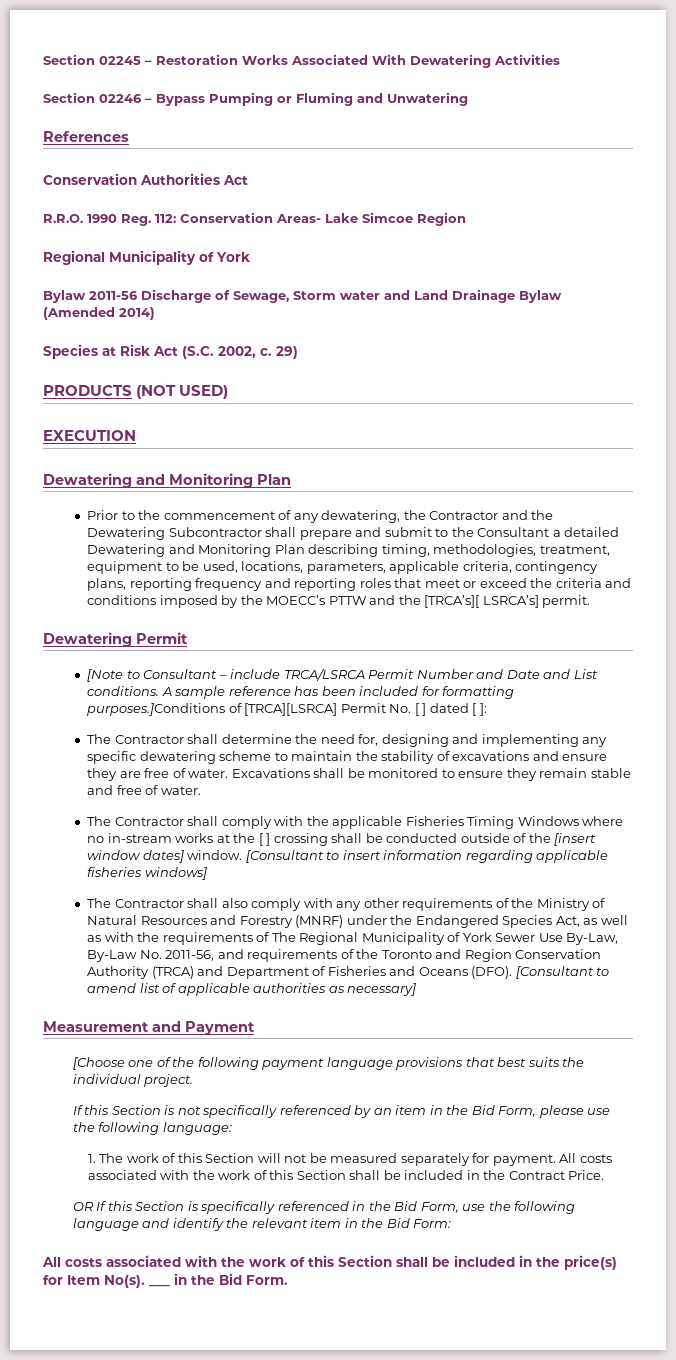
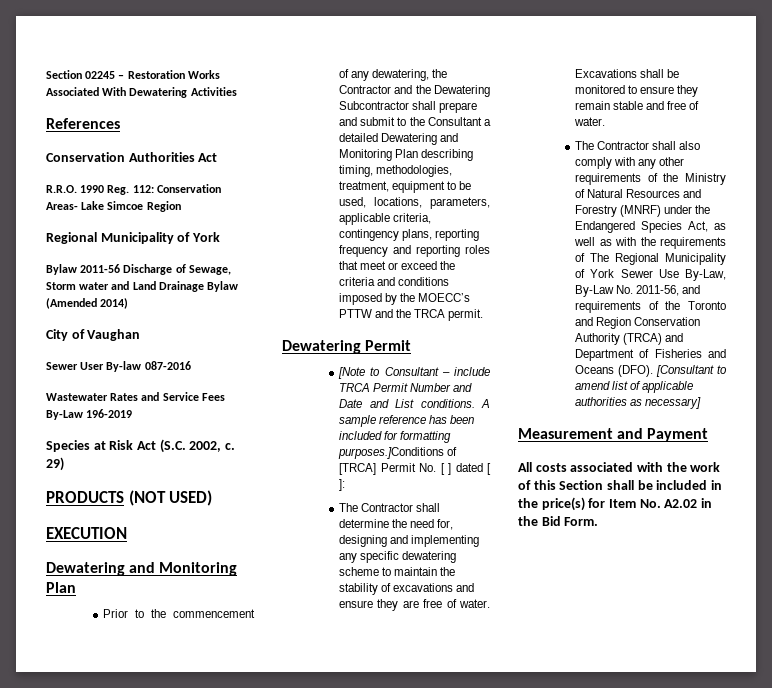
[43,92,468,106] // Section 02246 – Bypass Pumping or Fluming and Unwatering -> (237, 91) none
(155, 313) none -> [46,329,141,341] [46,361,191,372] [46,392,225,401] [46,409,133,420] // City of Vaughan // Sewer User By-law 087-2016 // Wastewater Rates and Service Fees By-Law 196-2019
[424,595,539,608] [TRCA’s][ LSRCA’s] -> [414,309,446,318] TRCA
[283,668,365,681] TRCA/LSRCA -> [339,383,371,392] TRCA
[244,703,338,716] [TRCA][LSRCA] -> [339,463,377,475] [TRCA]
[87,816,624,829] [87,833,597,846] [87,850,609,863] [87,867,207,880] // The Contractor shall comply with the applicable Fisheries Timing Windows where no in-stream works at the [ ] crossing shall be conducted outside of the [insert window dates] window. [Consultant to insert information regarding applicable fisheries windows] -> (606, 121) none
[72,1057,585,1070] [72,1074,194,1087] [72,1105,611,1118] [72,1122,232,1135] [87,1153,612,1166] [87,1170,605,1180] [72,1201,576,1214] [72,1218,452,1231] // [Choose one of the following payment language provisions that best suits the individual project. // If this Section is not specifically referenced by an item in the Bid Form, please use the following language: // 1. The work of this Section will not be measured separately for payment. All costs associated with the work of this Section shall be included in the Contract Price. // OR If this Section is specifically referenced in the Bid Form, use the following language and identify the relevant item in the Bid Form: -> (709, 435) none
[104,1275,170,1288] No(s). ___ -> [639,499,698,508] No. A2.02

